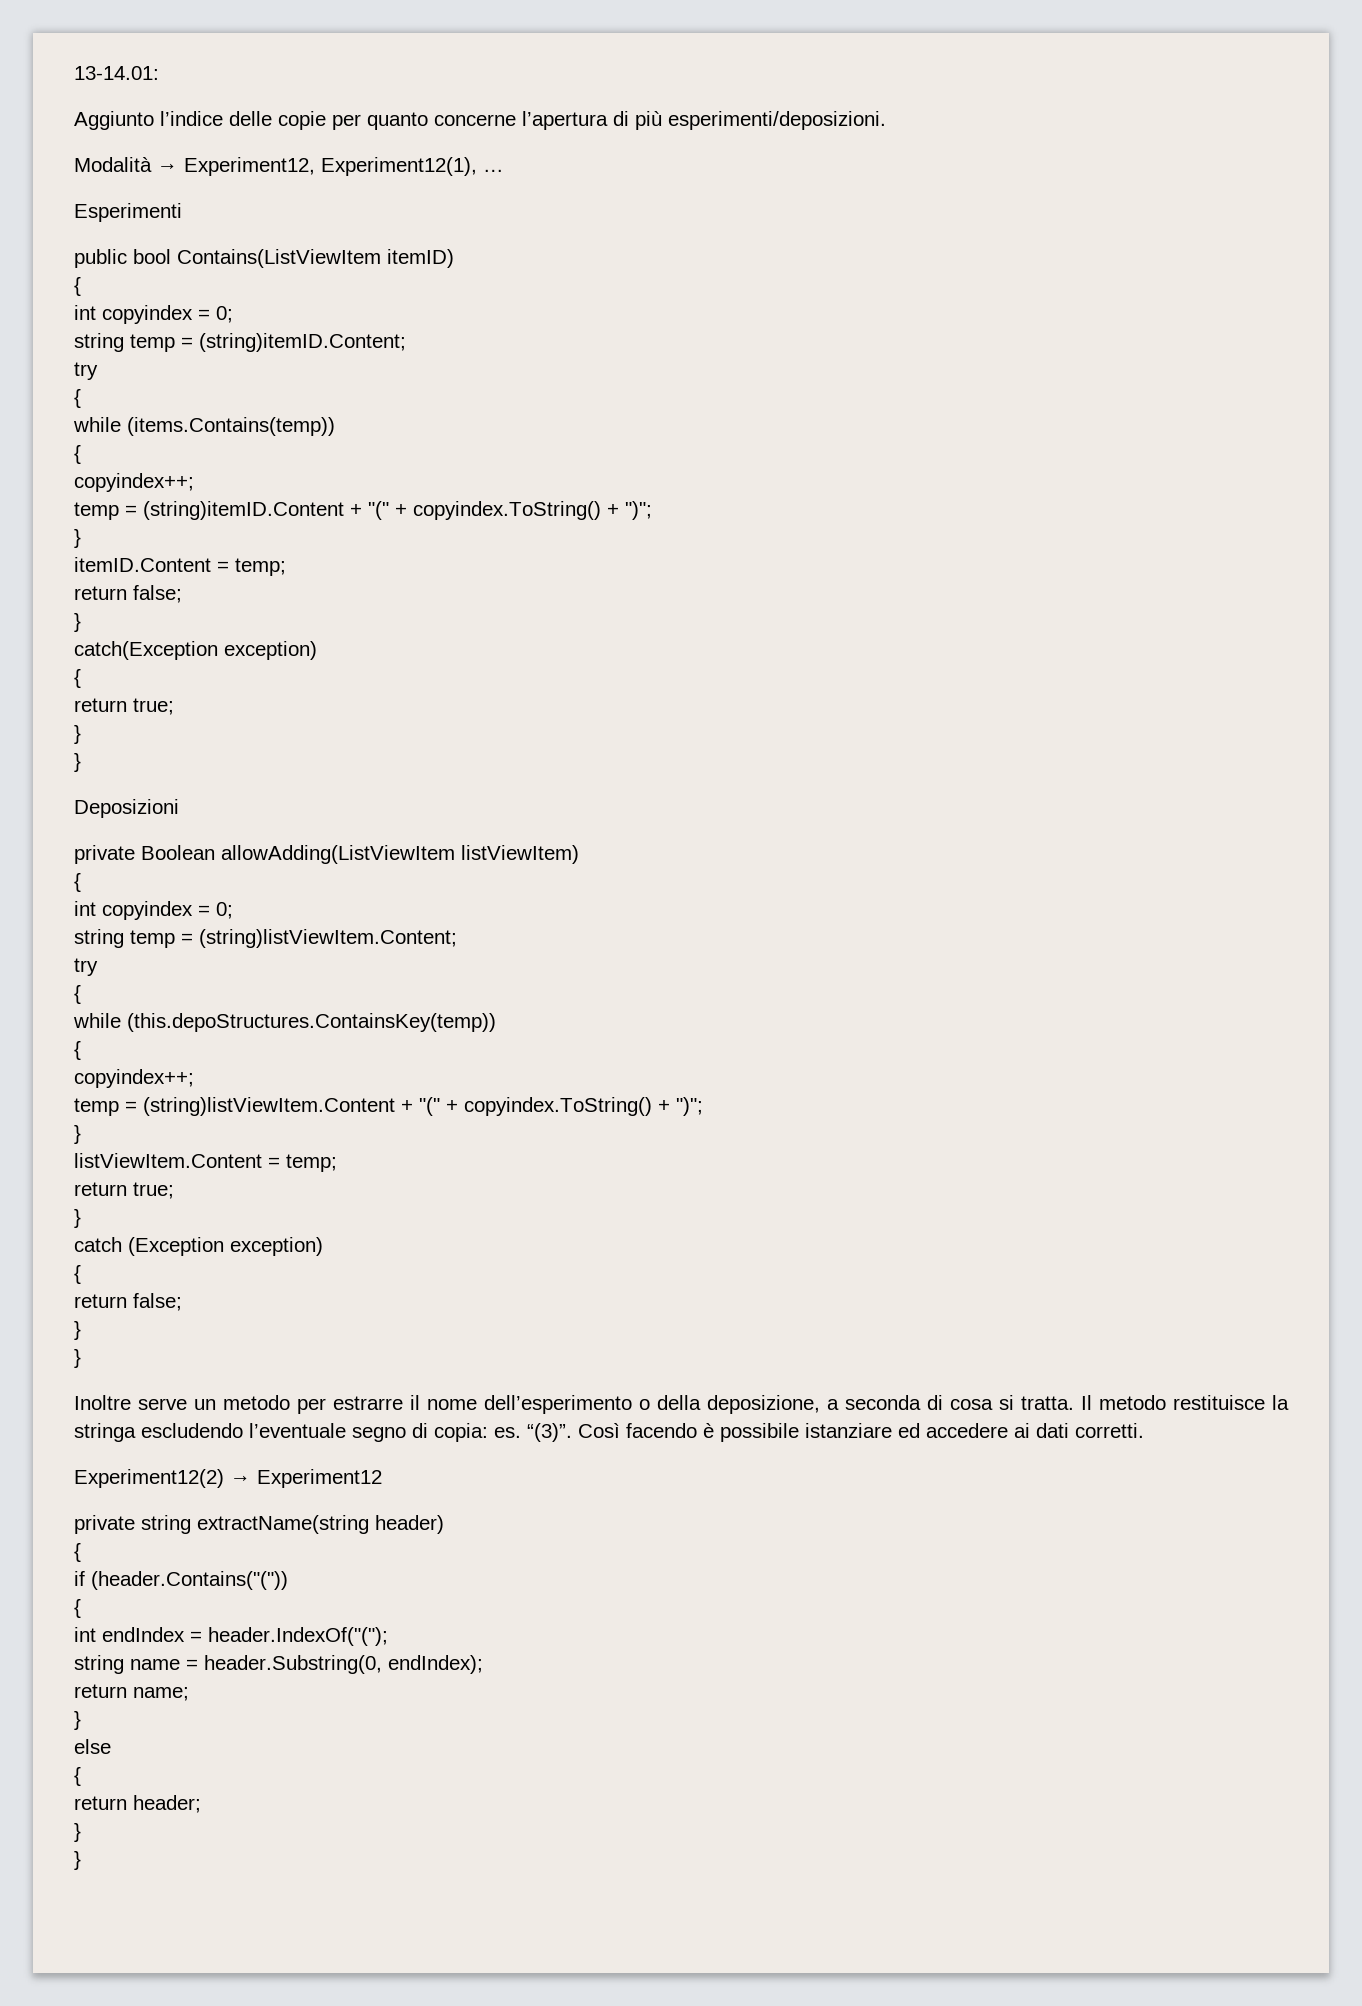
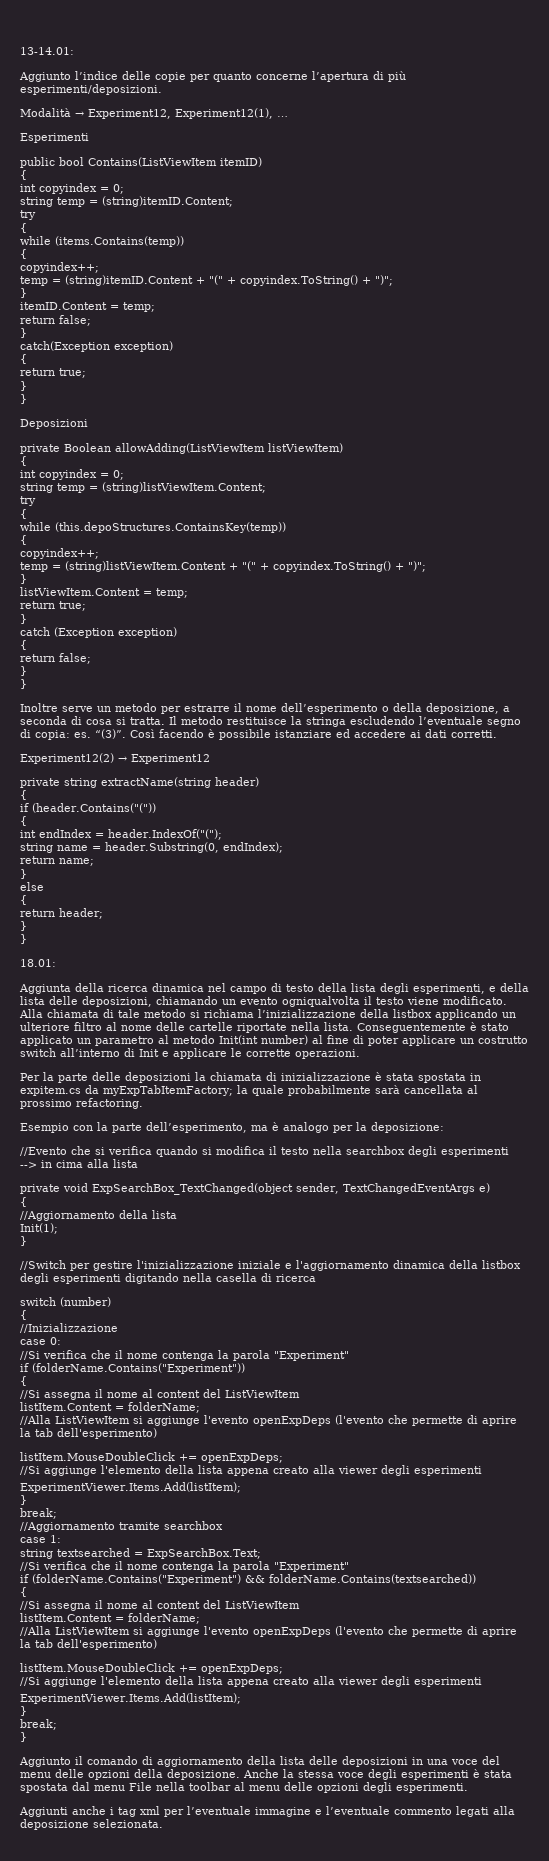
(81, 1860) none -> [20,959,56,967] [19,983,529,994] [20,996,507,1007] [19,1009,516,1020] [20,1022,509,1033] [20,1035,528,1046] [20,1048,360,1059] [20,1072,481,1083] [20,1085,478,1096] [20,1098,143,1109] [20,1122,444,1133] [20,1146,509,1157] [20,1159,138,1168] [20,1183,490,1195] [20,1197,27,1207] [20,1210,177,1221] [20,1223,58,1234] [20,1236,27,1246] [20,1260,521,1271] [20,1273,316,1284] [20,1297,111,1307] [20,1310,27,1320] [20,1323,118,1333] [20,1337,61,1345] [20,1350,349,1361] [20,1363,245,1374] [20,1376,27,1386] [20,1389,300,1400] [20,1402,200,1413] [20,1415,517,1426] [20,1428,157,1439] [20,1452,283,1463] [20,1465,482,1476] [20,1482,241,1493] [20,1495,27,1505] [20,1508,57,1519] [20,1521,223,1532] [20,1535,61,1543] [20,1548,261,1559] [20,1561,349,1572] [20,1574,476,1585] [20,1587,27,1597] [20,1600,300,1611] [20,1613,200,1624] [20,1626,517,1637] [20,1639,157,1650] [20,1663,283,1674] [20,1676,482,1687] [20,1693,241,1704] [20,1706,27,1716] [20,1719,57,1730] [20,1732,27,1742] [19,1756,500,1767] [20,1769,512,1780] [20,1782,468,1793] [19,1806,515,1817] [20,1819,163,1830] // 18.01: // Aggiunta della ricerca dinamica nel campo di testo della lista degli esperimenti, e della lista delle deposizioni, chiamando un evento ogniqualvolta il testo viene modificato. Alla chiamata di tale metodo si richiama l’inizializzazione della listbox applicando un ulteriore filtro al nome delle cartelle riportate nella lista. Conseguentemente è stato applicato un parametro al metodo Init(int number) al fine di poter applicare un costrutto switch all’interno di Init e applicare le corrette operazioni. // Per la parte delle deposizioni la chiamata di inizializzazione è stata spostata in expitem.cs da myExpTabItemFactory; la quale probabilmente sarà cancellata al prossimo refactoring. // Esempio con la parte dell’esperimento, ma è analogo per la deposizione: // //Evento che si verifica quando si modifica il testo nella searchbox degli esperimenti --> in cima alla lista // private void ExpSearchBox_TextChanged(object sender, TextChangedEventArgs e) // { // //Aggiornamento della lista // Init(1); // } // //Switch per gestire l'inizializzazione iniziale e l'aggiornamento dinamica della listbox degli esperimenti digitando nella casella di ricerca // switch (number) // { // //Inizializzazione // case 0: // //Si verifica che il nome contenga la parola "Experiment" // if (folderName.Contains("Experiment")) // { // //Si assegna il nome al content del ListViewItem // listItem.Content = folderName; // //Alla ListViewItem si aggiunge l'evento openExpDeps (l'evento che permette di aprire la tab dell'esperimento) // listItem.MouseDoubleClick += openExpDeps; // //Si aggiunge l'elemento della lista appena creato alla viewer degli esperimenti // ExperimentViewer.Items.Add(listItem); // } // break; // //Aggiornamento tramite searchbox // case 1: // string textsearched = ExpSearchBox.Text; // //Si verifica che il nome contenga la parola "Experiment" // if (folderName.Contains("Experiment") && folderName.Contains(textsearched)) // { // //Si assegna il nome al content del ListViewItem // listItem.Content = folderName; // //Alla ListViewItem si aggiunge l'evento openExpDeps (l'evento che permette di aprire la tab dell'esperimento) // listItem.MouseDoubleClick += openExpDeps; // //Si aggiunge l'elemento della lista appena creato alla viewer degli esperimenti // ExperimentViewer.Items.Add(listItem); // } // break; // } // Aggiunto il comando di aggiornamento della lista delle deposizioni in una voce del menu delle opzioni della deposizione. Anche la stessa voce degli esperimenti è stata spostata dal menu File nella toolbar al menu delle opzioni degli esperimenti. // Aggiunti anche i tag xml per l’eventuale immagine e l’eventuale commento legati alla deposizione selezionata.

